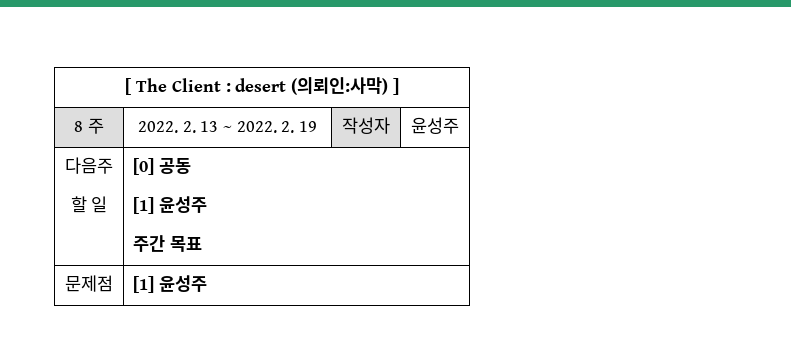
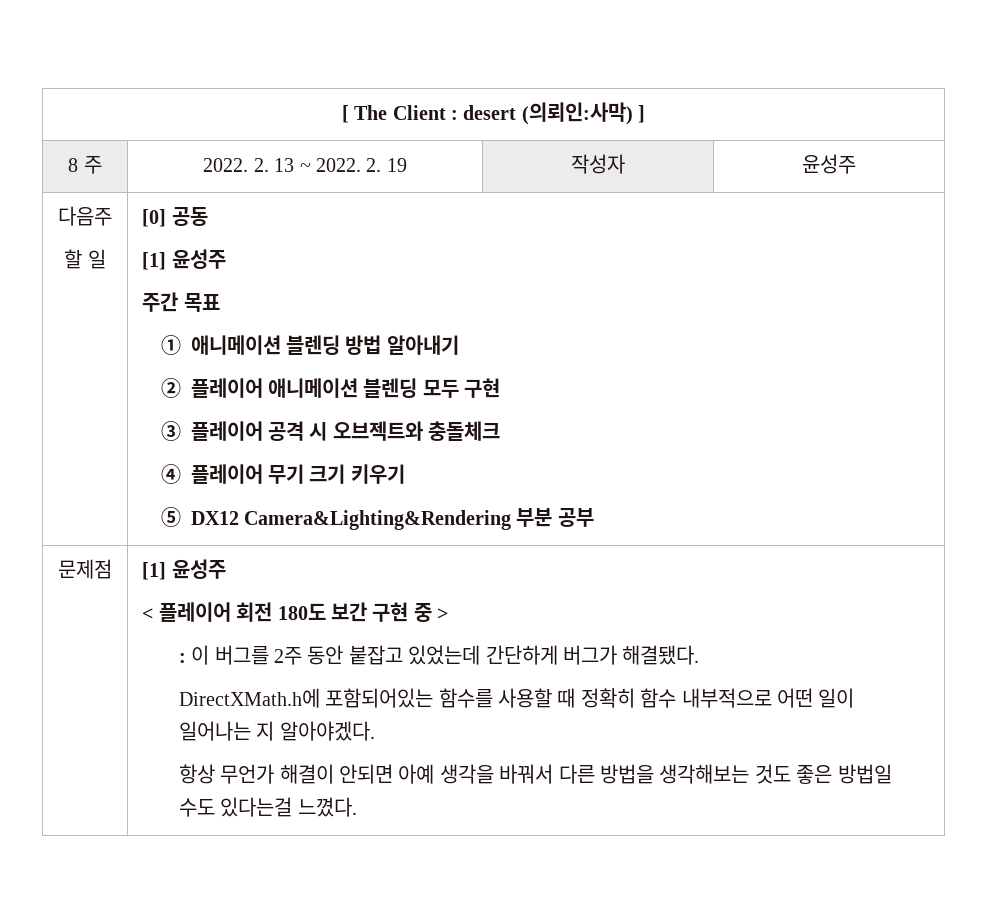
[65,275,113,292] [133,275,207,293] // 문제점 | [1] 윤성주 -> [160,335,459,355] [160,378,501,398] [160,421,501,441] [160,464,405,484] [160,507,594,530] [58,559,112,579] [142,559,226,580] [142,602,449,622] [178,645,700,665] [178,688,855,708] [178,721,375,741] [178,764,892,784] [178,797,357,817] // ① 애니메이션 블렌딩 방법 알아내기 // ② 플레이어 애니메이션 블렌딩 모두 구현 // ③ 플레이어 공격 시 오브젝트와 충돌체크 // ④ 플레이어 무기 크기 키우기 // ⑤ DX12 Camera&Lighting&Rendering 부분 공부 // 문제점 | [1] 윤성주 // < 플레이어 회전 180도 보간 구현 중 > // : 이 버그를 2주 동안 붙잡고 있었는데 간단하게 버그가 해결됐다. // DirectXMath.h에 포함되어있는 함수를 사용할 때 정확히 함수 내부적으로 어떤 일이 일어나는 지 알아야겠다. // 항상 무언가 해결이 안되면 아예 생각을 바꿔서 다른 방법을 생각해보는 것도 좋은 방법일 수도 있다는걸 느꼈다.

